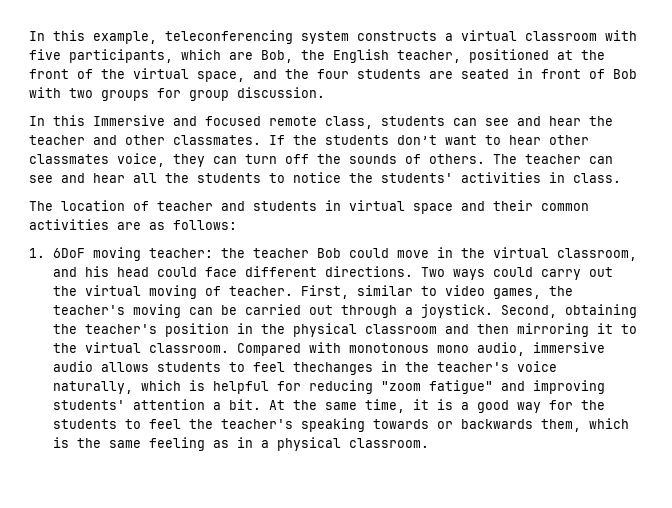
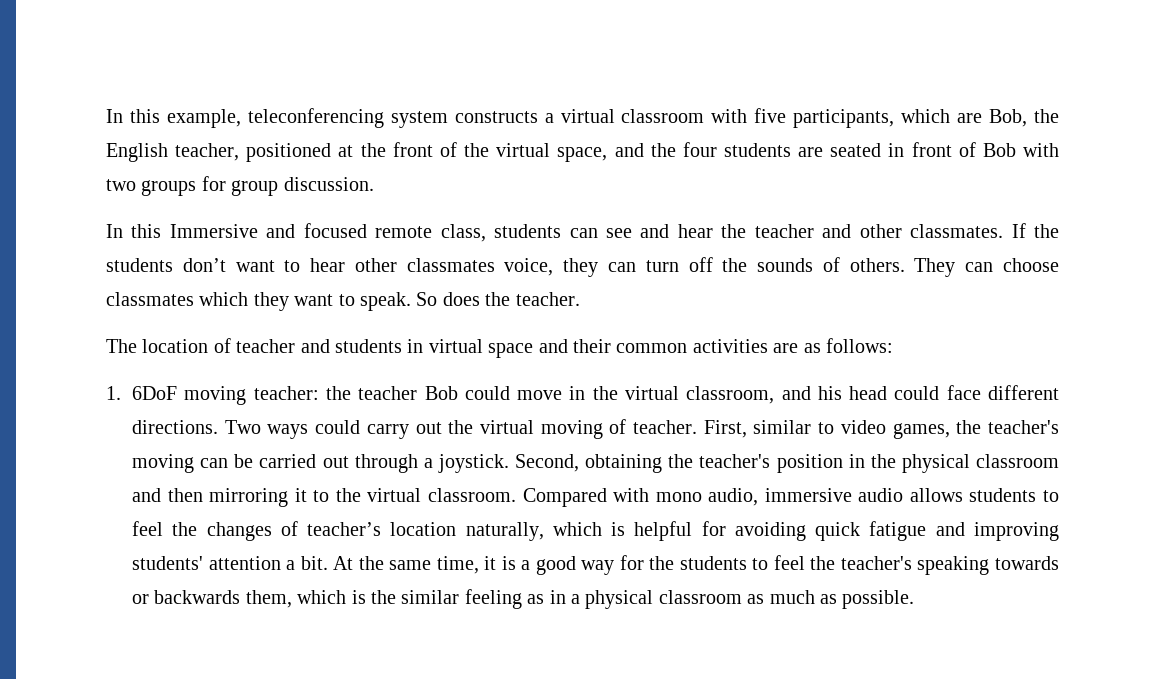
[493,154,613,164] [29,172,621,183] The teacher can see and hear all the students to notice the students' activities in class. -> [914,258,1060,277] [106,292,580,311] They can choose classmates which they want to speak. So does the teacher.
[349,343,430,353] monotonous -> (650, 495) none
[293,361,558,375] thechanges in the teacher's voice -> [172,521,457,541] the changes of teacher’s location
[309,380,494,394] reducing "zoom fatigue" -> [734,521,927,541] avoiding quick fatigue
[109,440,142,448] same -> [401,590,460,604] similar
[349,438,430,448] classroom. -> [658,590,915,609] classroom as much as possible.

